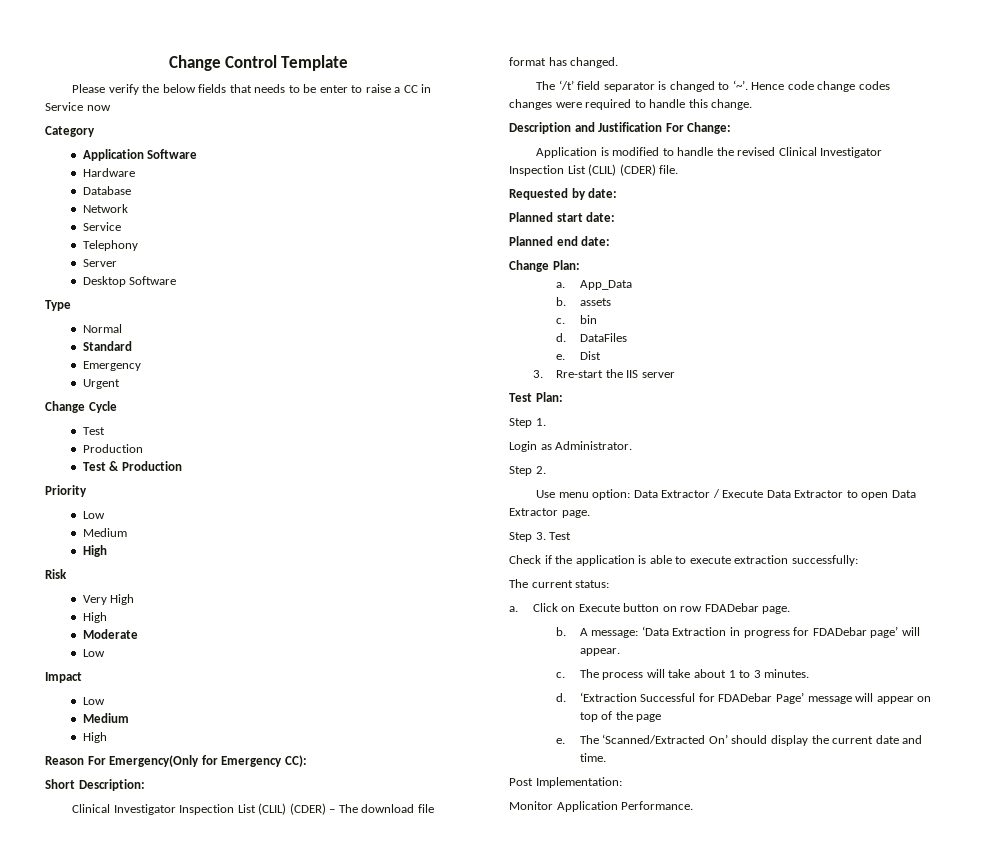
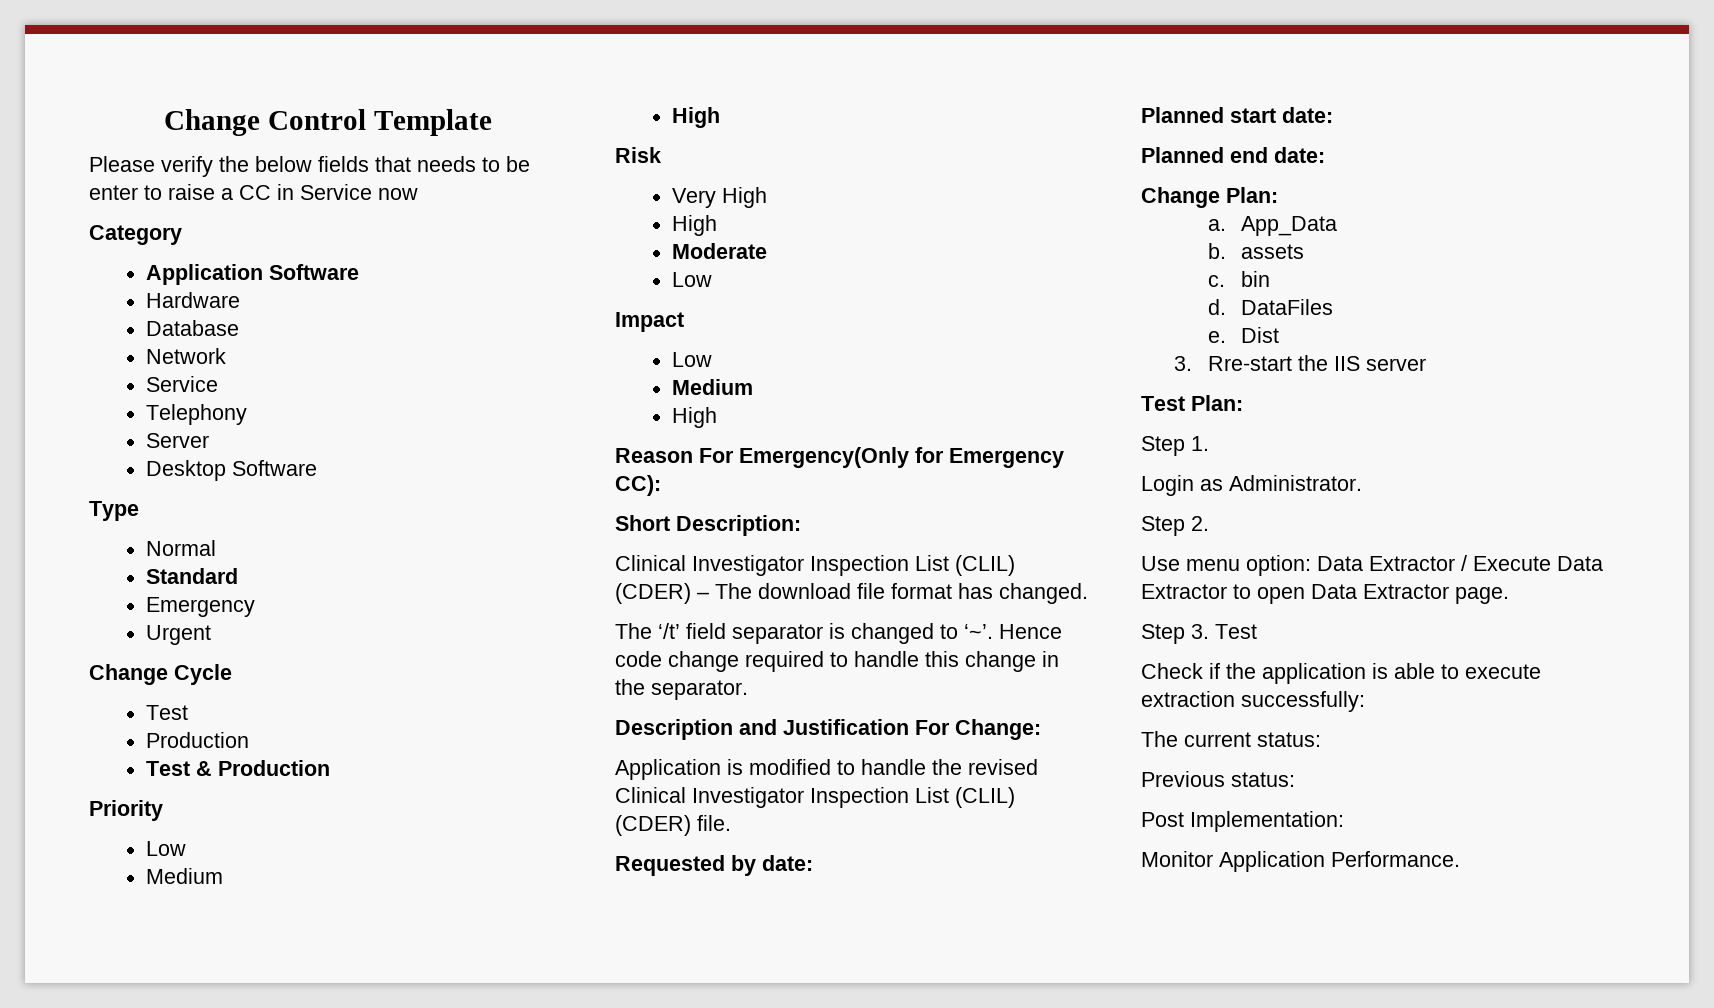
[858,81,890,90] [509,99,582,110] codes changes were -> (739, 661) none
[711,99,753,110] change. -> [965,651,1059,672] [615,679,748,700] change in the separator.
[509,603,791,614] [556,626,920,638] [579,648,620,656] [556,669,810,680] [556,692,932,704] [579,711,662,722] [556,734,923,746] [579,753,606,762] a. Click on Execute button on row FDADebar page. // b. A message: ‘Data Extraction in progress for FDADebar page’ will appear. // c. The process will take about 1 to 3 minutes. // d. ‘Extraction Successful for FDADebar Page’ message will appear on top of the page // e. The ‘Scanned/Extracted On’ should display the current date and time. -> [1141,771,1295,787] Previous status:

